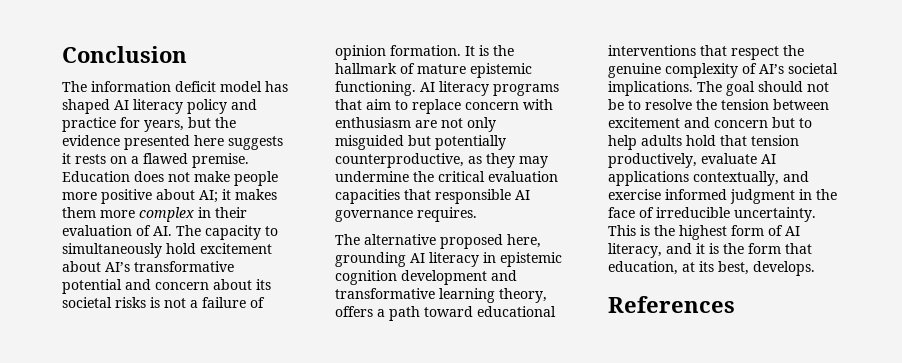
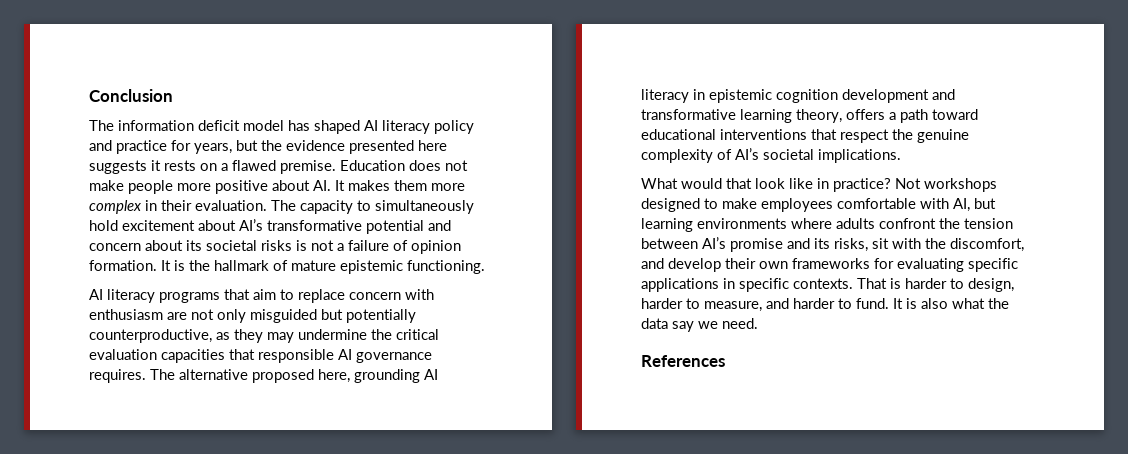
[199,189,231,203] AI; it -> [313,180,345,191] AI. It
[62,225,172,236] evaluation of AI. -> [195,200,267,211] evaluation.
(416, 88) none -> (485, 267) //
(477, 214) // -> (146, 376) none
[697,81,829,96] [608,99,829,110] [608,117,812,128] [608,135,799,150] [608,153,776,168] [608,171,809,186] [608,189,837,204] [608,207,816,222] [608,225,800,240] [608,243,812,258] [608,261,815,276] The goal should not be to resolve the tension between excitement and concern but to help adults hold that tension productively, evaluate AI applications contextually, and exercise informed judgment in the face of irreducible uncertainty. This is the highest form of AI literacy, and it is the form that education, at its best, develops. -> [641,178,997,192] [641,198,996,212] [641,218,1013,232] [641,237,1024,252] [641,258,1018,272] [641,278,1014,292] [641,298,1009,312] [641,318,758,332] // What would that look like in practice? Not workshops designed to make employees comfortable with AI, but learning environments where adults confront the tension between AI’s promise and its risks, sit with the discomfort, and develop their own frameworks for evaluating specific applications in specific contexts. That is harder to design, harder to measure, and harder to fund. It is also what the data say we need.

